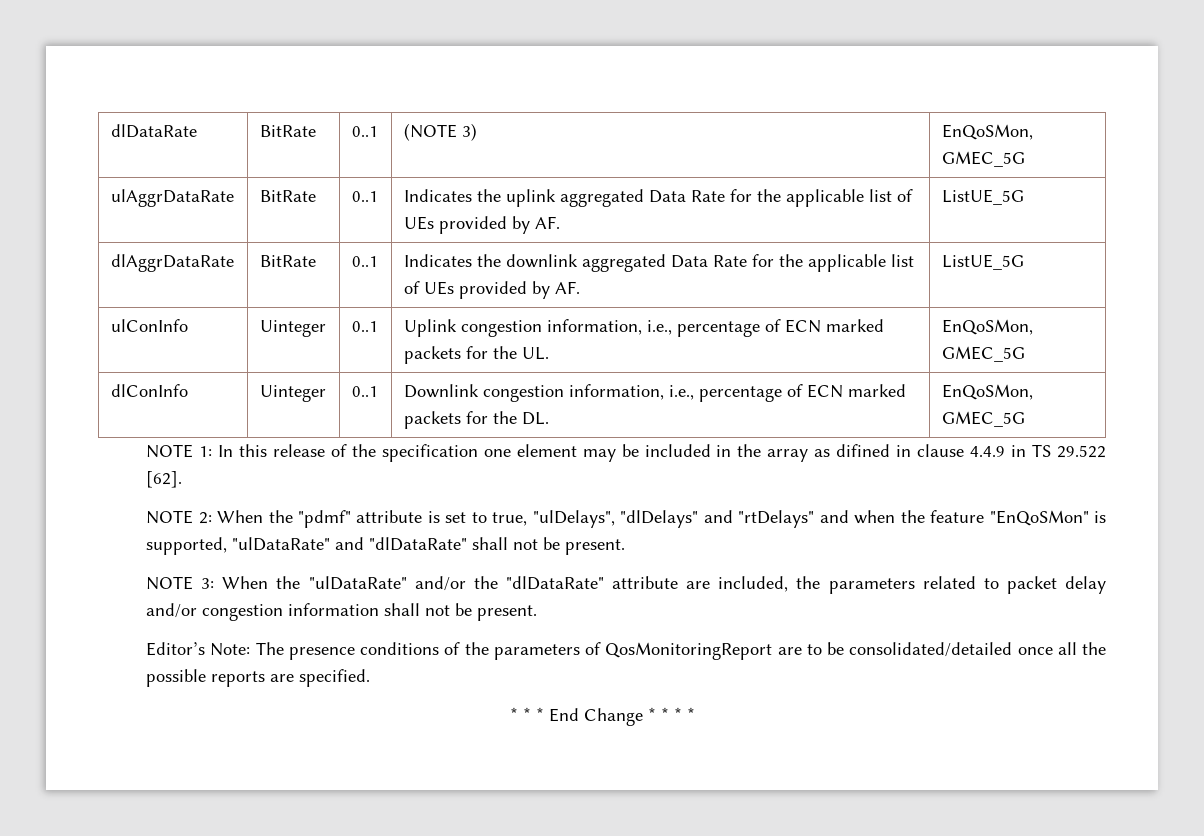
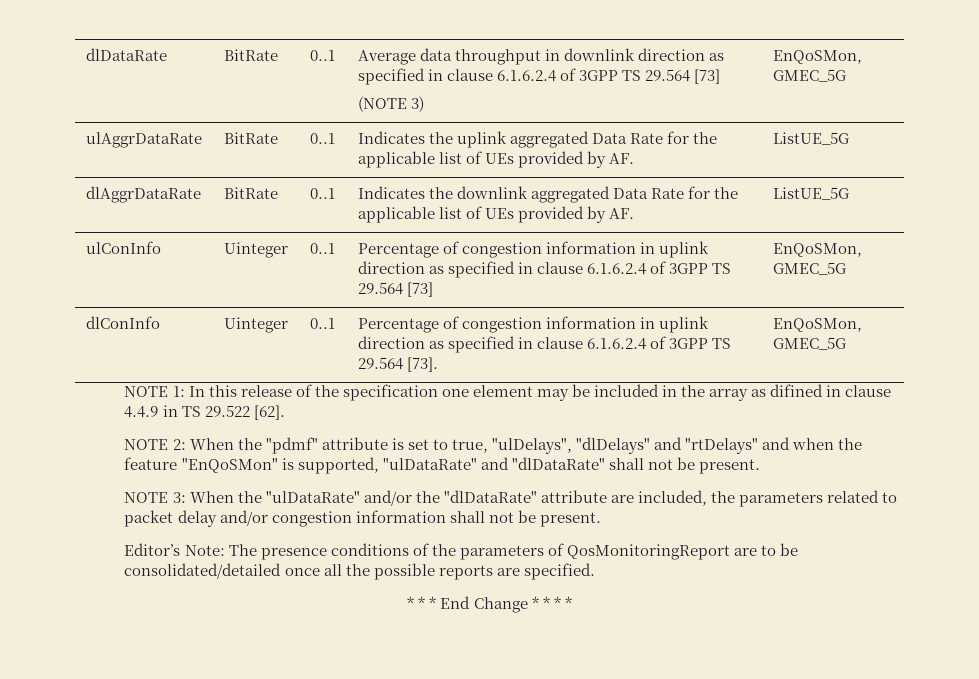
(378, 131) none -> [357,48,725,65] [357,68,721,85] Average data throughput in downlink direction as specified in clause 6.1.6.2.4 of 3GPP TS 29.564 [73] //
[403,319,884,337] [403,346,549,364] Uplink congestion information, i.e., percentage of ECN marked packets for the UL. -> [357,241,709,258] [357,261,732,278] [357,282,433,297] Percentage of congestion information in uplink direction as specified in clause 6.1.6.2.4 of 3GPP TS 29.564 [73]
[403,384,906,402] [403,411,549,429] Downlink congestion information, i.e., percentage of ECN marked packets for the DL. -> [357,316,709,333] [357,336,732,353] [357,357,438,372] Percentage of congestion information in uplink direction as specified in clause 6.1.6.2.4 of 3GPP TS 29.564 [73].

